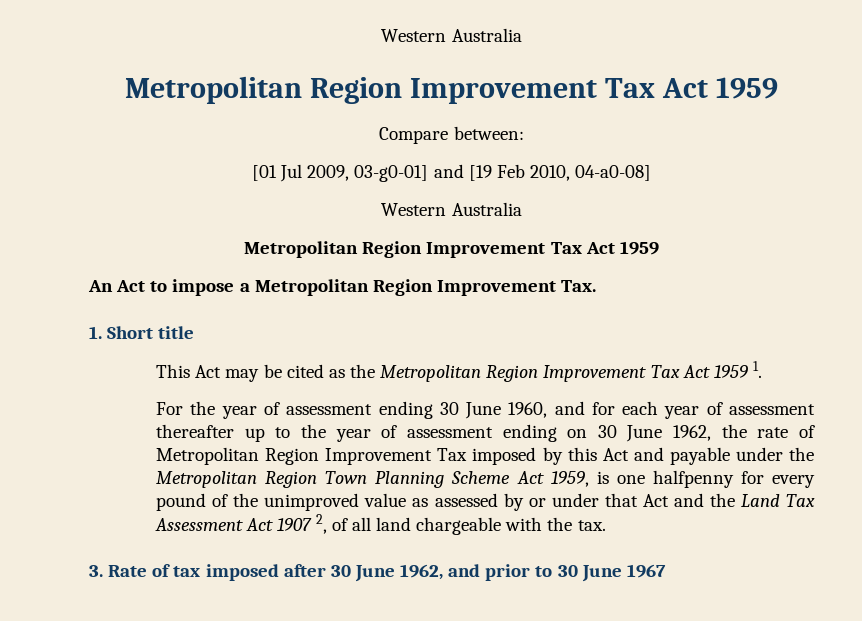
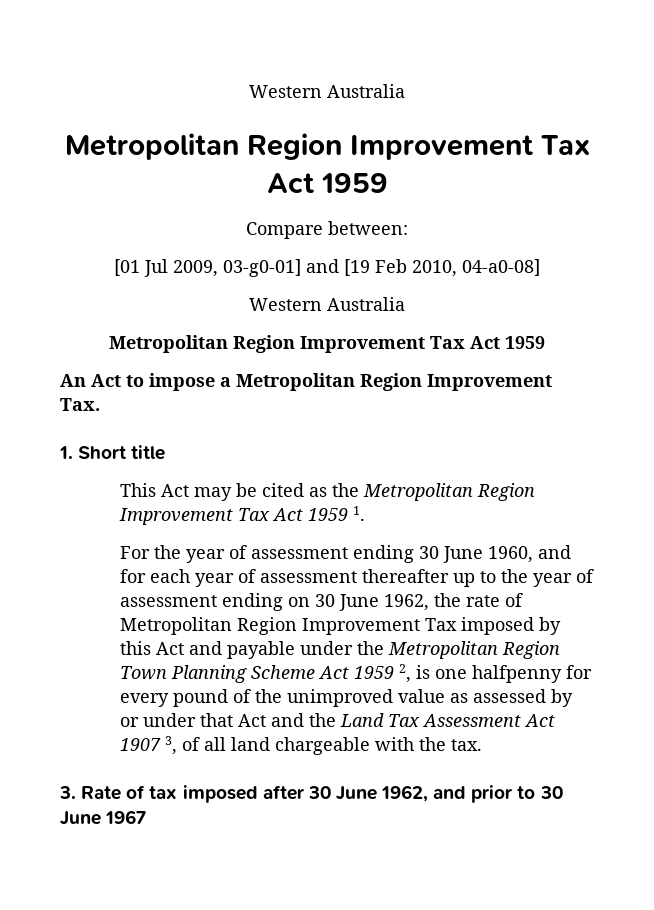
[550,471,589,487] 1959, -> [354,664,412,683] 1959 2,
[315,514,327,534] 2, -> [165,736,178,755] 3,

